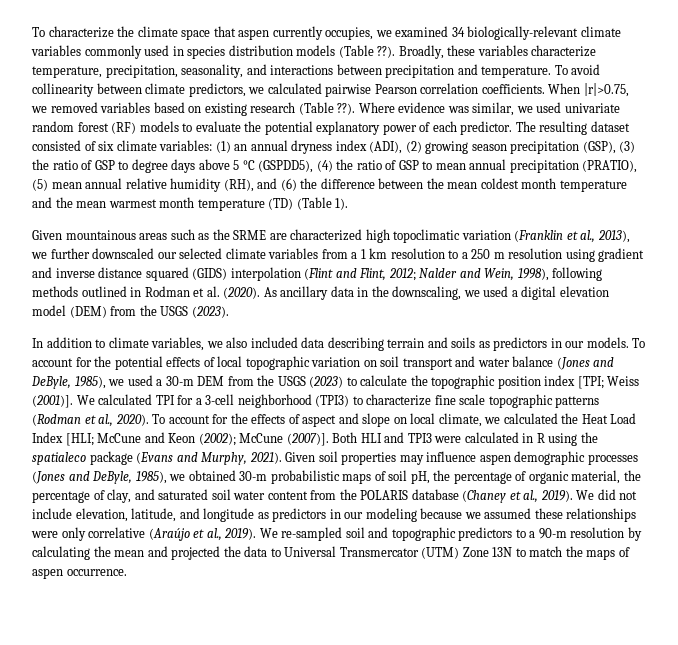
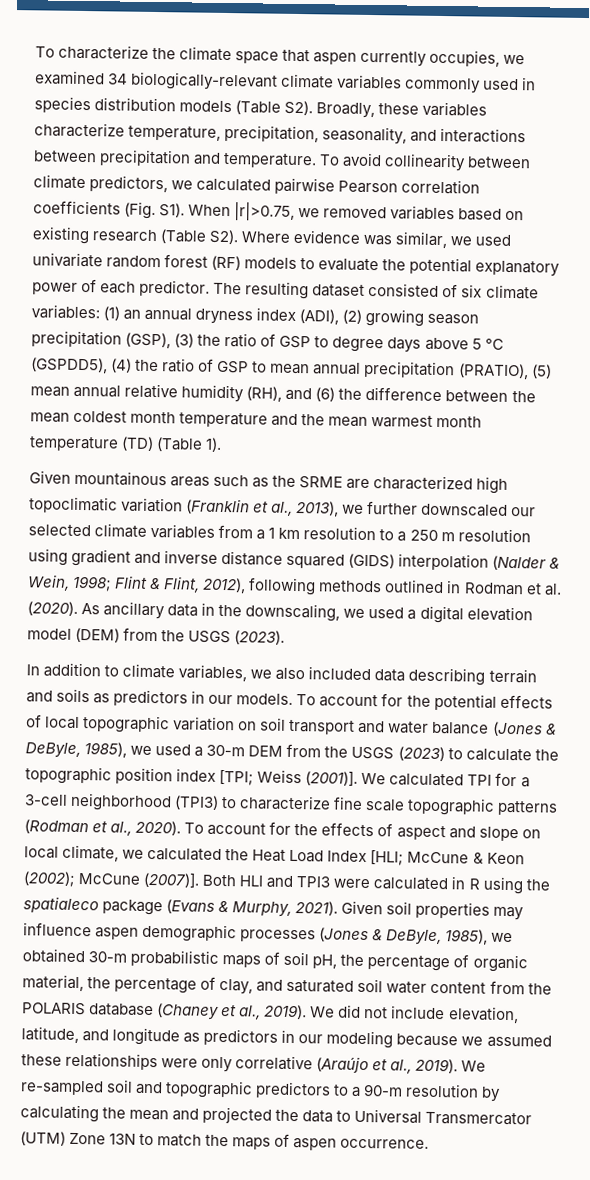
[377,46,396,58] ??). -> [284,100,314,116] S2).
[481,84,545,94] coefficients. -> [33,200,186,220] coefficients (Fig. S1).
[337,103,356,115] ??). -> [209,229,240,245] S2).
[304,268,549,281] (Flint and Flint, 2012; Nalder and Wein, 1998), -> [492,555,561,571] [27,574,247,594] (Nalder & Wein, 1998; Flint & Flint, 2012),
[593,357,615,367] and -> [545,723,557,735] &
[144,432,165,443] and -> [472,852,484,864] &
[176,452,198,462] and -> [218,900,230,913] &
[68,471,90,481] and -> [372,929,384,941] &

